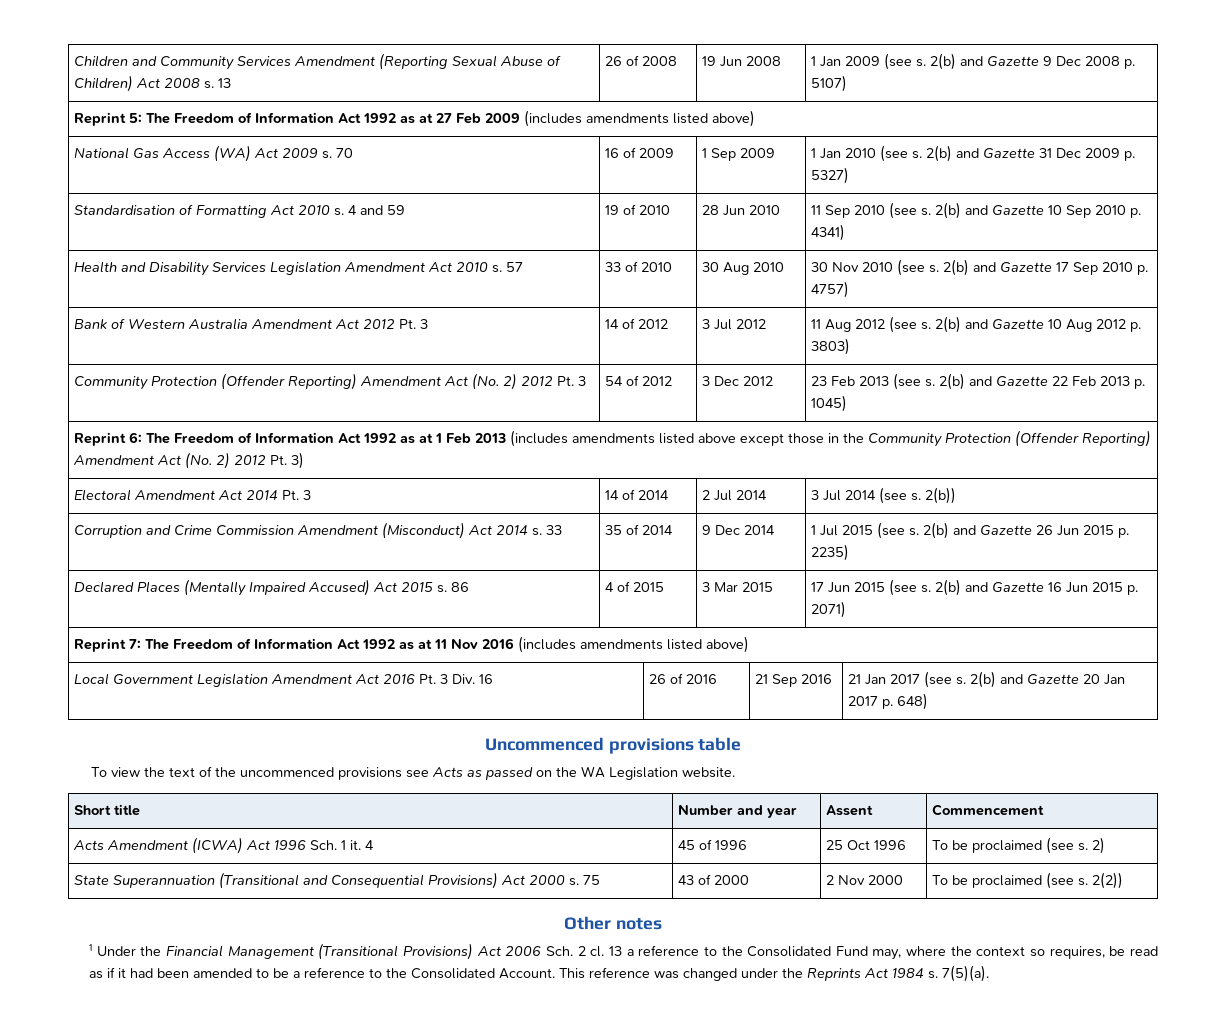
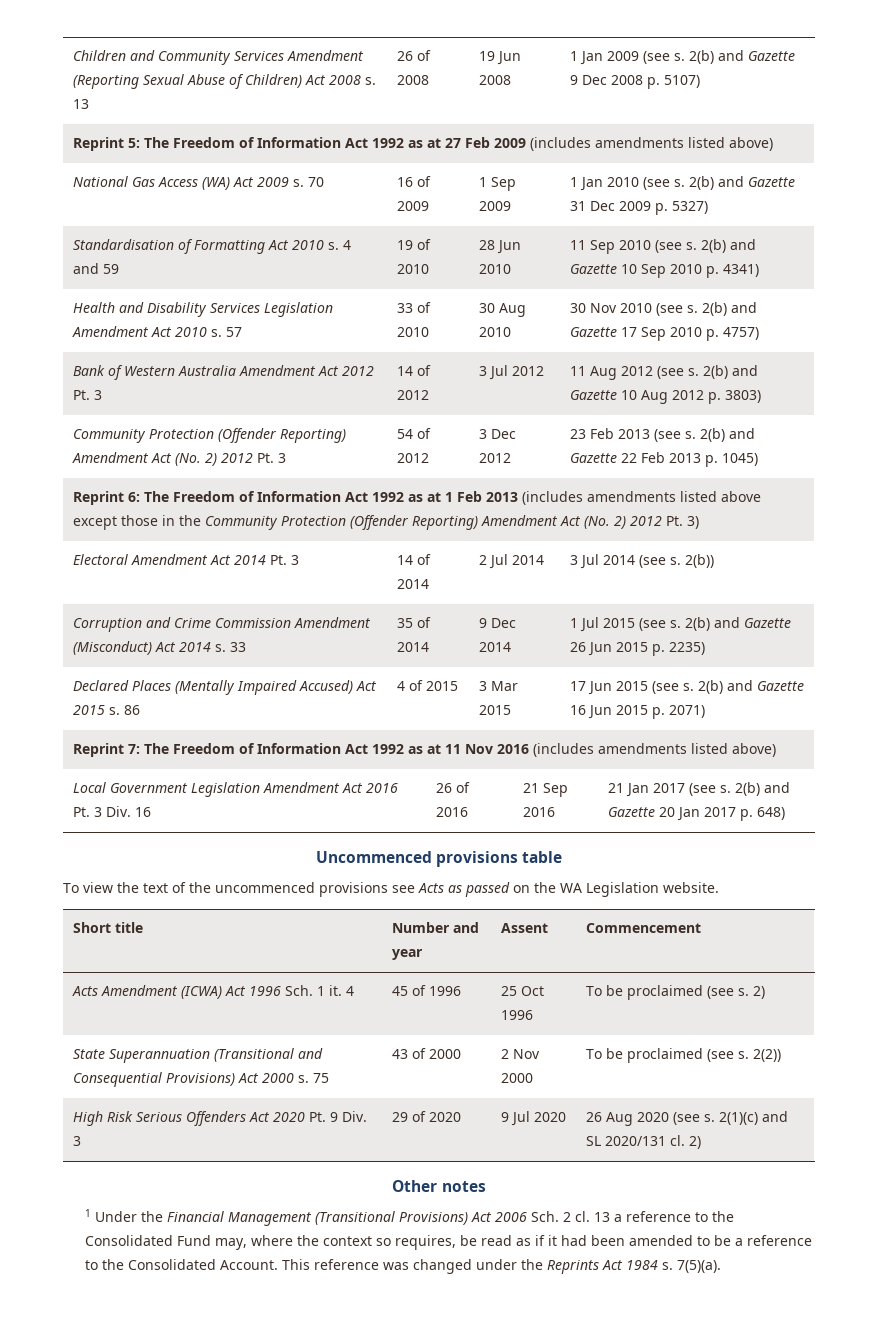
(1124, 880) none -> [73,1111,368,1126] [73,1136,82,1146] [392,1111,462,1122] [501,1111,567,1126] [586,1111,789,1126] [586,1135,702,1149] // High Risk Serious Offenders Act 2020 Pt. 9 Div. 3 | 29 of 2020 | 9 Jul 2020 | 26 Aug 2020 (see s. 2(1)(c) and SL 2020/131 cl. 2)

